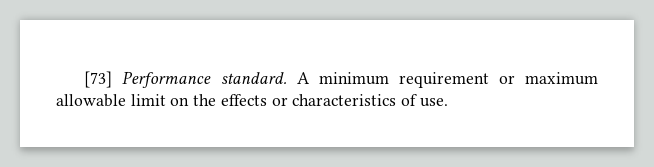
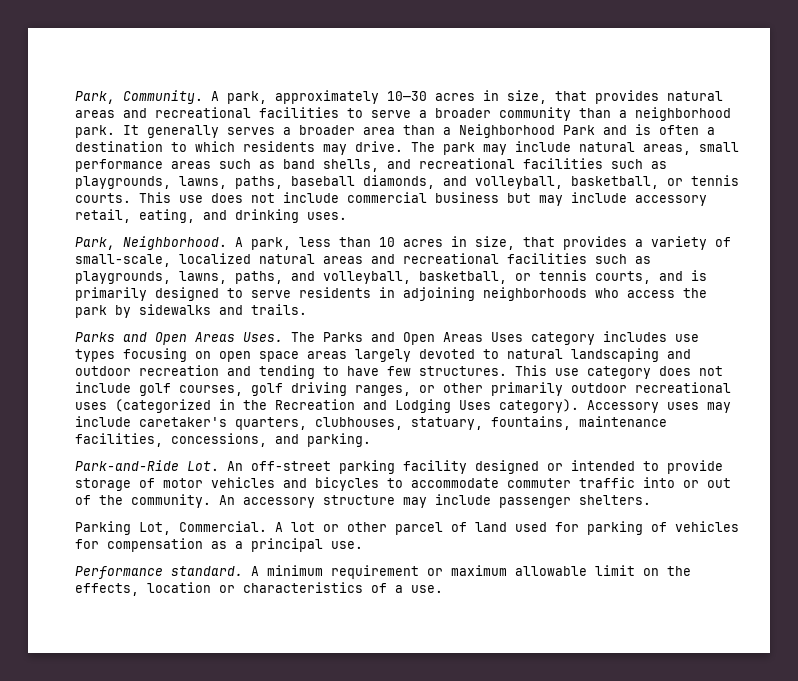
[84,71,113,88] [73] -> [75,90,723,104] [75,107,731,121] [75,124,715,138] [75,141,739,155] [75,158,667,172] [75,175,739,189] [75,192,707,206] [75,209,347,223] [75,236,731,250] [75,253,651,267] [75,270,707,284] [75,287,707,301] [75,304,307,318] [75,331,699,345] [75,348,691,362] [75,365,723,379] [75,382,731,396] [75,399,731,413] [75,416,667,430] [75,433,371,447] [75,460,723,474] [75,477,731,491] [75,494,651,508] [75,521,739,535] [75,538,363,552] Park, Community. A park, approximately 10—30 acres in size, that provides natural areas and recreational facilities to serve a broader community than a neighborhood park. It generally serves a broader area than a Neighborhood Park and is often a destination to which residents may drive. The park may include natural areas, small performance areas such as band shells, and recreational facilities such as playgrounds, lawns, paths, baseball diamonds, and volleyball, basketball, or tennis courts. This use does not include commercial business but may include accessory retail, eating, and drinking uses. // Park, Neighborhood. A park, less than 10 acres in size, that provides a variety of small-scale, localized natural areas and recreational facilities such as playgrounds, lawns, paths, and volleyball, basketball, or tennis courts, and is primarily designed to serve residents in adjoining neighborhoods who access the park by sidewalks and trails. // Parks and Open Areas Uses. The Parks and Open Areas Uses category includes use types focusing on open space areas largely devoted to natural landscaping and outdoor recreation and tending to have few structures. This use category does not include golf courses, golf driving ranges, or other primarily outdoor recreational uses (categorized in the Recreation and Lodging Uses category). Accessory uses may include caretaker's quarters, clubhouses, statuary, fountains, maintenance facilities, concessions, and parking. // Park-and-Ride Lot. An off-street parking facility designed or intended to provide storage of motor vehicles and bicycles to accommodate commuter traffic into or out of the community. An accessory structure may include passenger shelters. // Parking Lot, Commercial. A lot or other parcel of land used for parking of vehicles for compensation as a principal use. //
[220,94,267,106] effects -> [75,582,211,596] effects, location
(418, 100) none -> [395,585,403,593] a

